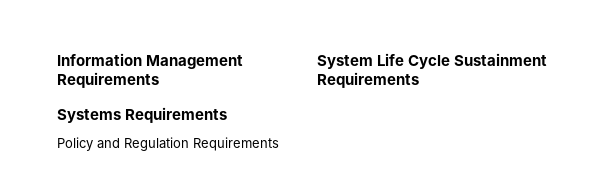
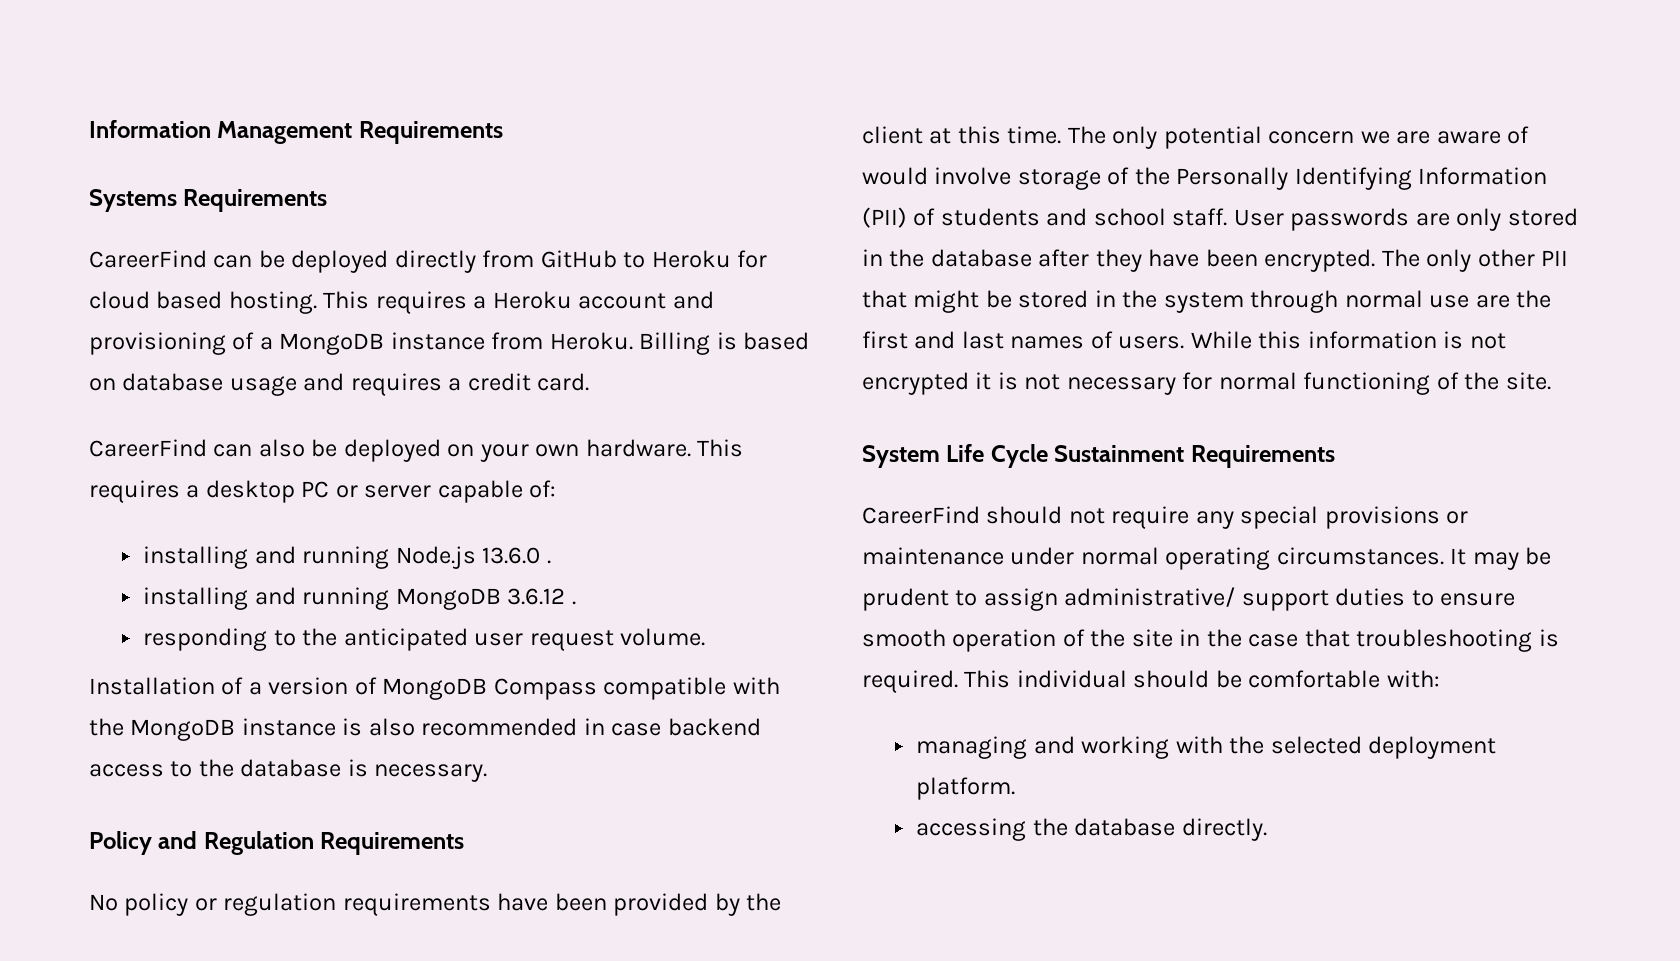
[57,137,279,151] Policy and Regulation Requirements -> [89,250,768,273] [89,291,714,314] [89,332,810,355] [89,373,590,396] [89,439,744,462] [89,480,557,503] [143,546,551,569] [143,587,576,610] [143,628,706,651] [89,677,780,700] [89,718,761,741] [89,759,488,782] [89,831,465,855] [89,893,782,916] [862,126,1530,149] [862,167,1548,190] [862,207,1578,231] [862,249,1569,272] [862,290,1552,313] [862,331,1506,349] [862,372,1551,395] CareerFind can be deployed directly from GitHub to Heroku for cloud based hosting. This requires a Heroku account and provisioning of a MongoDB instance from Heroku. Billing is based on database usage and requires a credit card. // CareerFind can also be deployed on your own hardware. This requires a desktop PC or server capable of: // installing and running Node.js 13.6.0 . // installing and running MongoDB 3.6.12 . // responding to the anticipated user request volume. // Installation of a version of MongoDB Compass compatible with the MongoDB instance is also recommended in case backend access to the database is necessary. // Policy and Regulation Requirements // No policy or regulation requirements have been provided by the client at this time. The only potential concern we are aware of would involve storage of the Personally Identifying Information (PII) of students and school staff. User passwords are only stored in the database after they have been encrypted. The only other PII that might be stored in the system through normal use are the first and last names of users. While this information is not encrypted it is not necessary for normal functioning of the site.
(419, 80) none -> [862,506,1469,529] [862,547,1552,570] [862,587,1516,611] [862,629,1559,652] [862,670,1440,693] [916,736,1497,759] [916,777,1016,800] [916,818,1267,841] // CareerFind should not require any special provisions or maintenance under normal operating circumstances. It may be prudent to assign administrative/ support duties to ensure smooth operation of the site in the case that troubleshooting is required. This individual should be comfortable with: // managing and working with the selected deployment platform. // accessing the database directly.

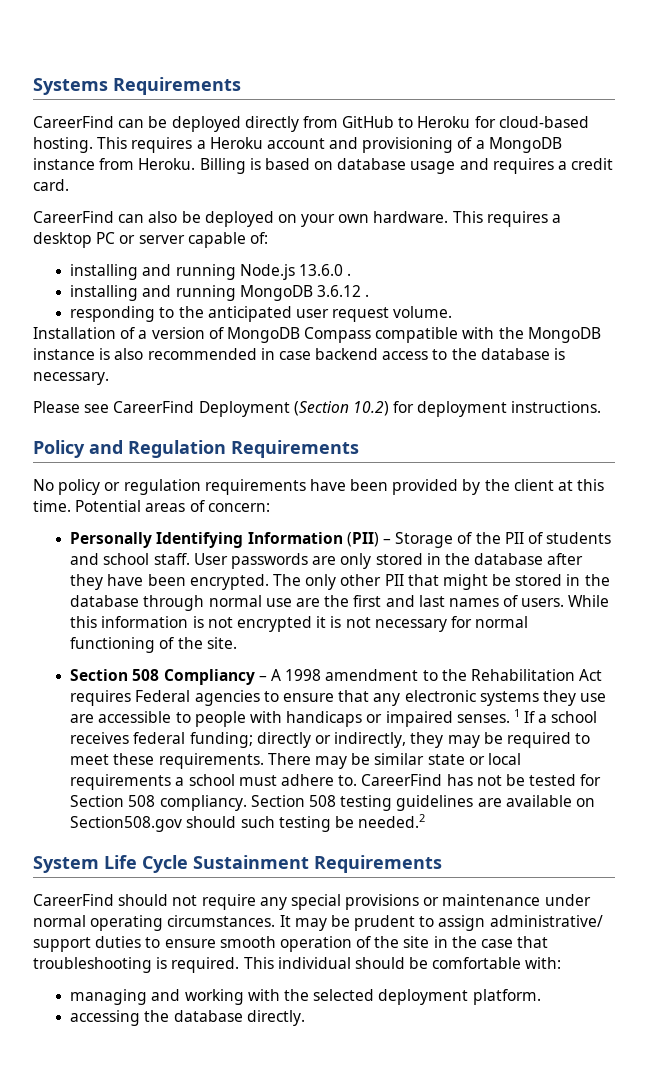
[89,120,503,144] Information Management Requirements // -> (33, 86) none
[89,291,223,309] cloud based -> [498,116,589,128] cloud-based
(488, 773) none -> [33,401,602,417] // Please see CareerFind Deployment (Section 10.2) for deployment instructions.
[1067,126,1530,149] [862,167,1548,190] [862,207,907,228] The only potential concern we are aware of would involve storage of the Personally Identifying Information (PII) -> [75,500,270,512] [70,532,524,548] Potential areas of concern: // Personally Identifying Information (PII) – Storage of the PII
[1163,292,1244,313] system -> [70,595,140,607] database
(1551, 381) none -> [70,669,603,685] [70,690,607,706] [70,709,598,727] [70,732,591,748] [70,753,521,769] [70,774,602,790] [70,795,595,811] [70,814,426,832] // Section 508 Compliancy – A 1998 amendment to the Rehabilitation Act requires Federal agencies to ensure that any electronic systems they use are accessible to people with handicaps or impaired senses. 1 If a school receives federal funding; directly or indirectly, they may be required to meet these requirements. There may be similar state or local requirements a school must adhere to. CareerFind has not be tested for Section 508 compliancy. Section 508 testing guidelines are available on Section508.gov should such testing be needed.2

